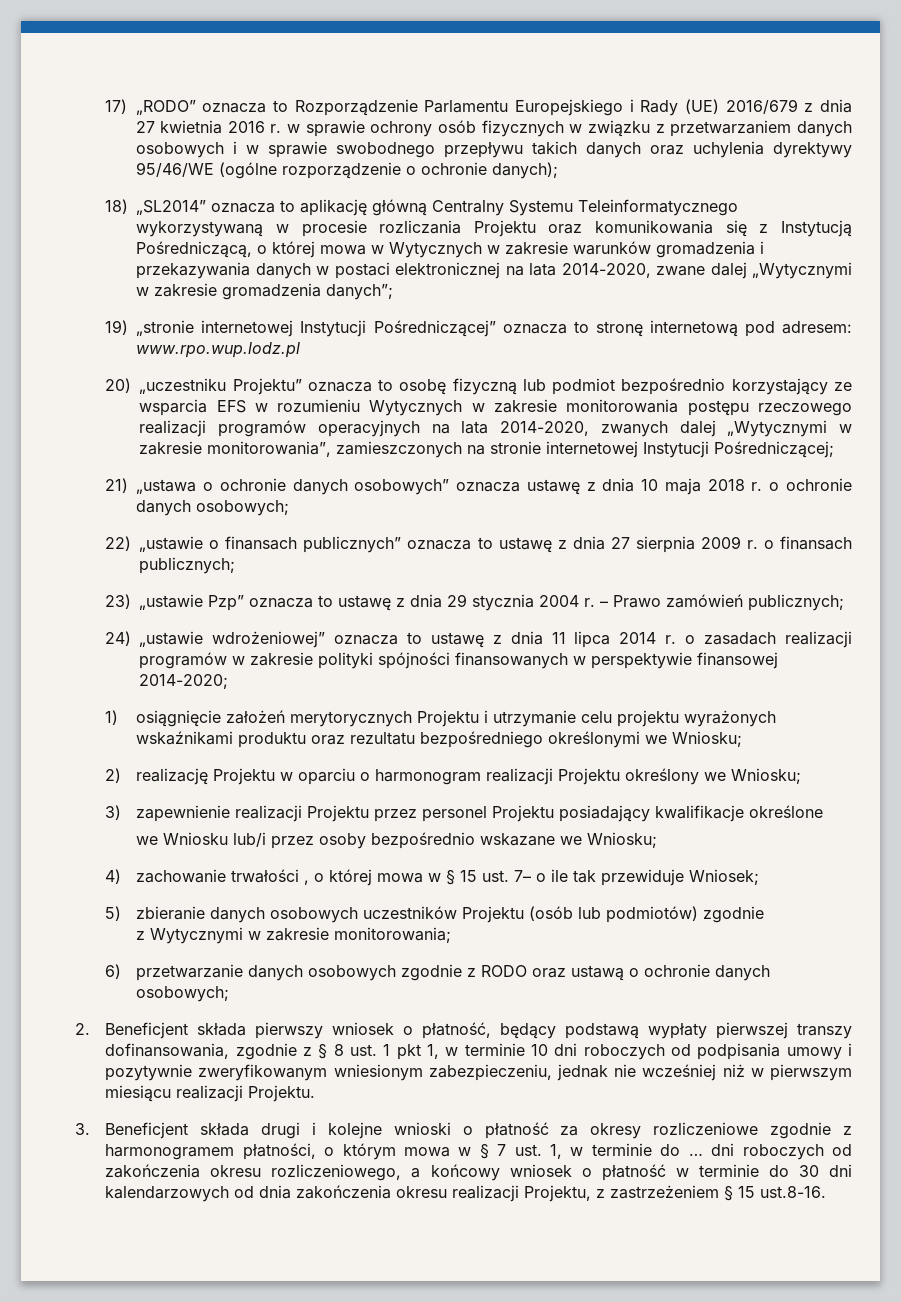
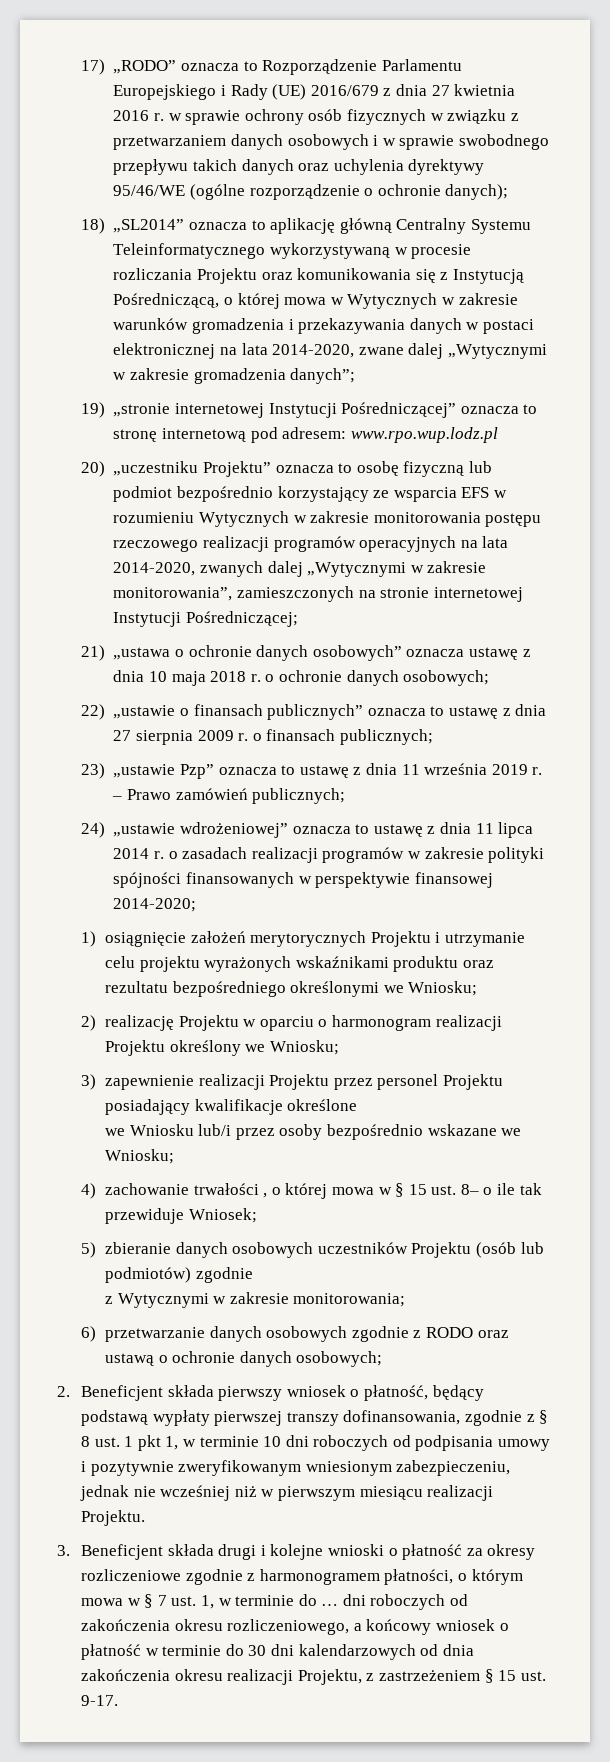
[447,594,580,611] 29 stycznia 2004 -> [401,763,528,775] 11 września 2019
[513,870,531,882] 7– -> [460,1184,479,1195] 8–
[760,1186,827,1198] ust.8-16. -> [520,1671,546,1681] [80,1695,118,1706] ust. 9-17.

